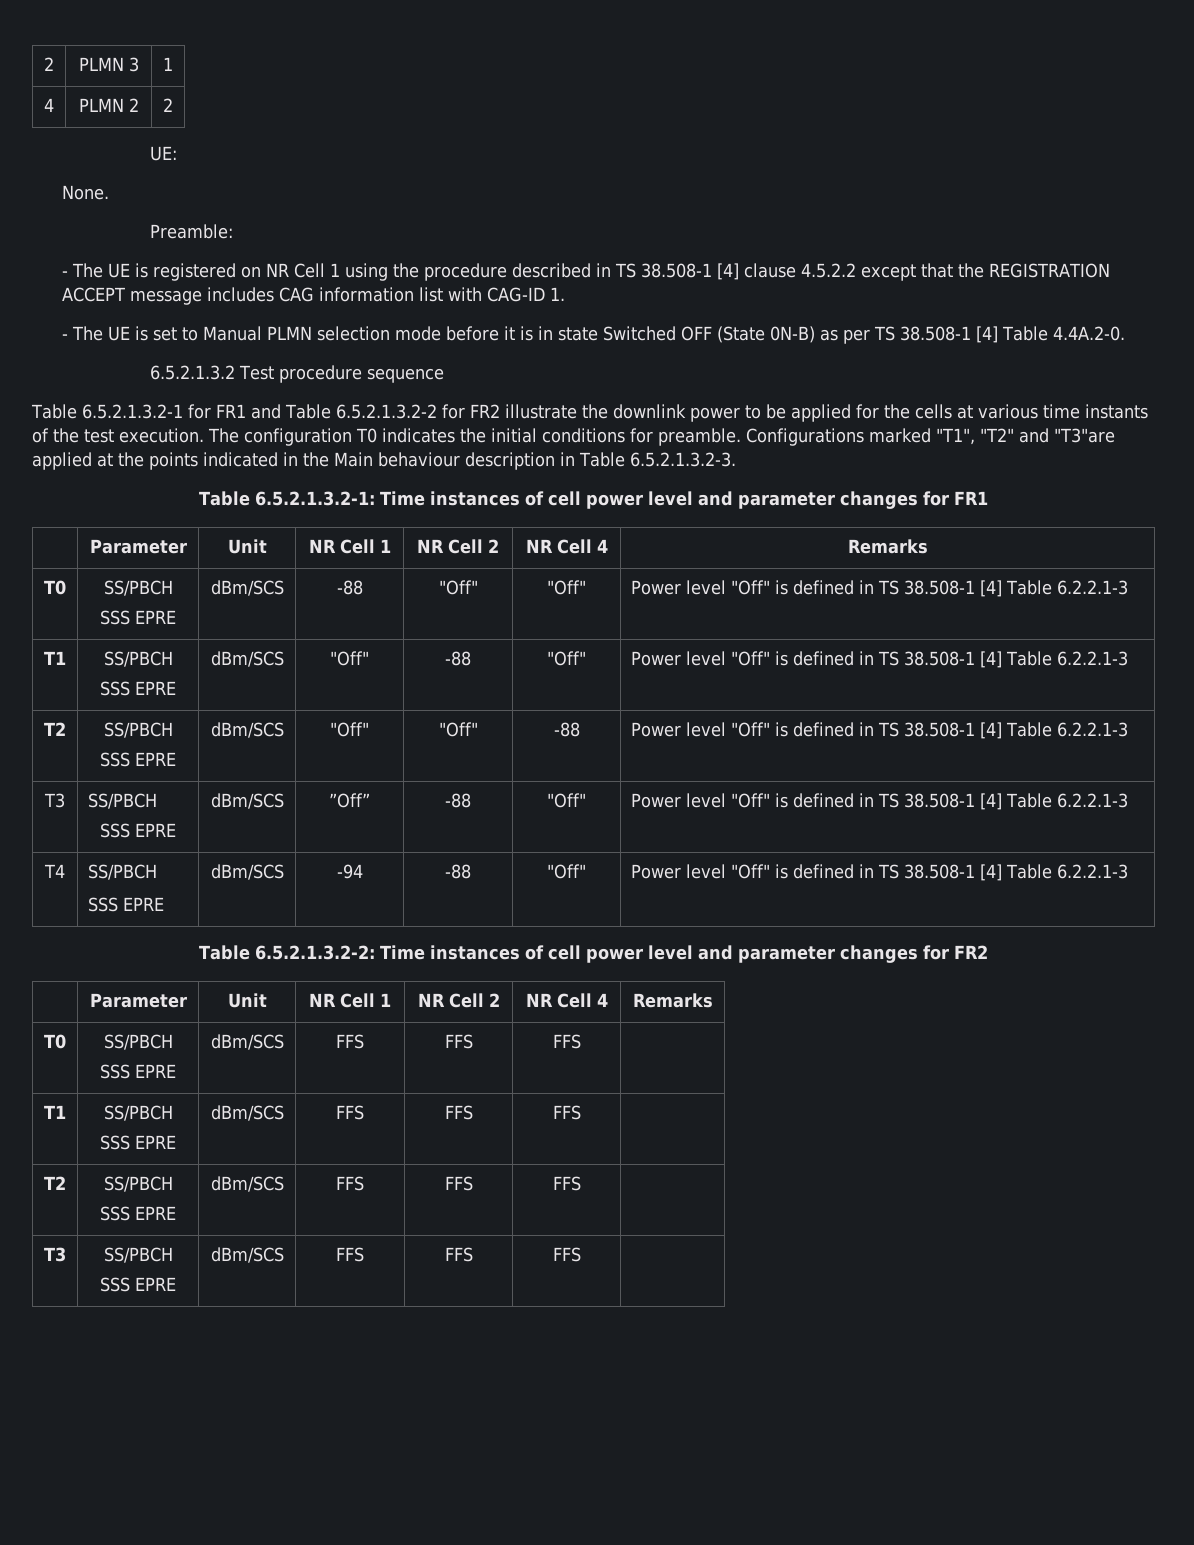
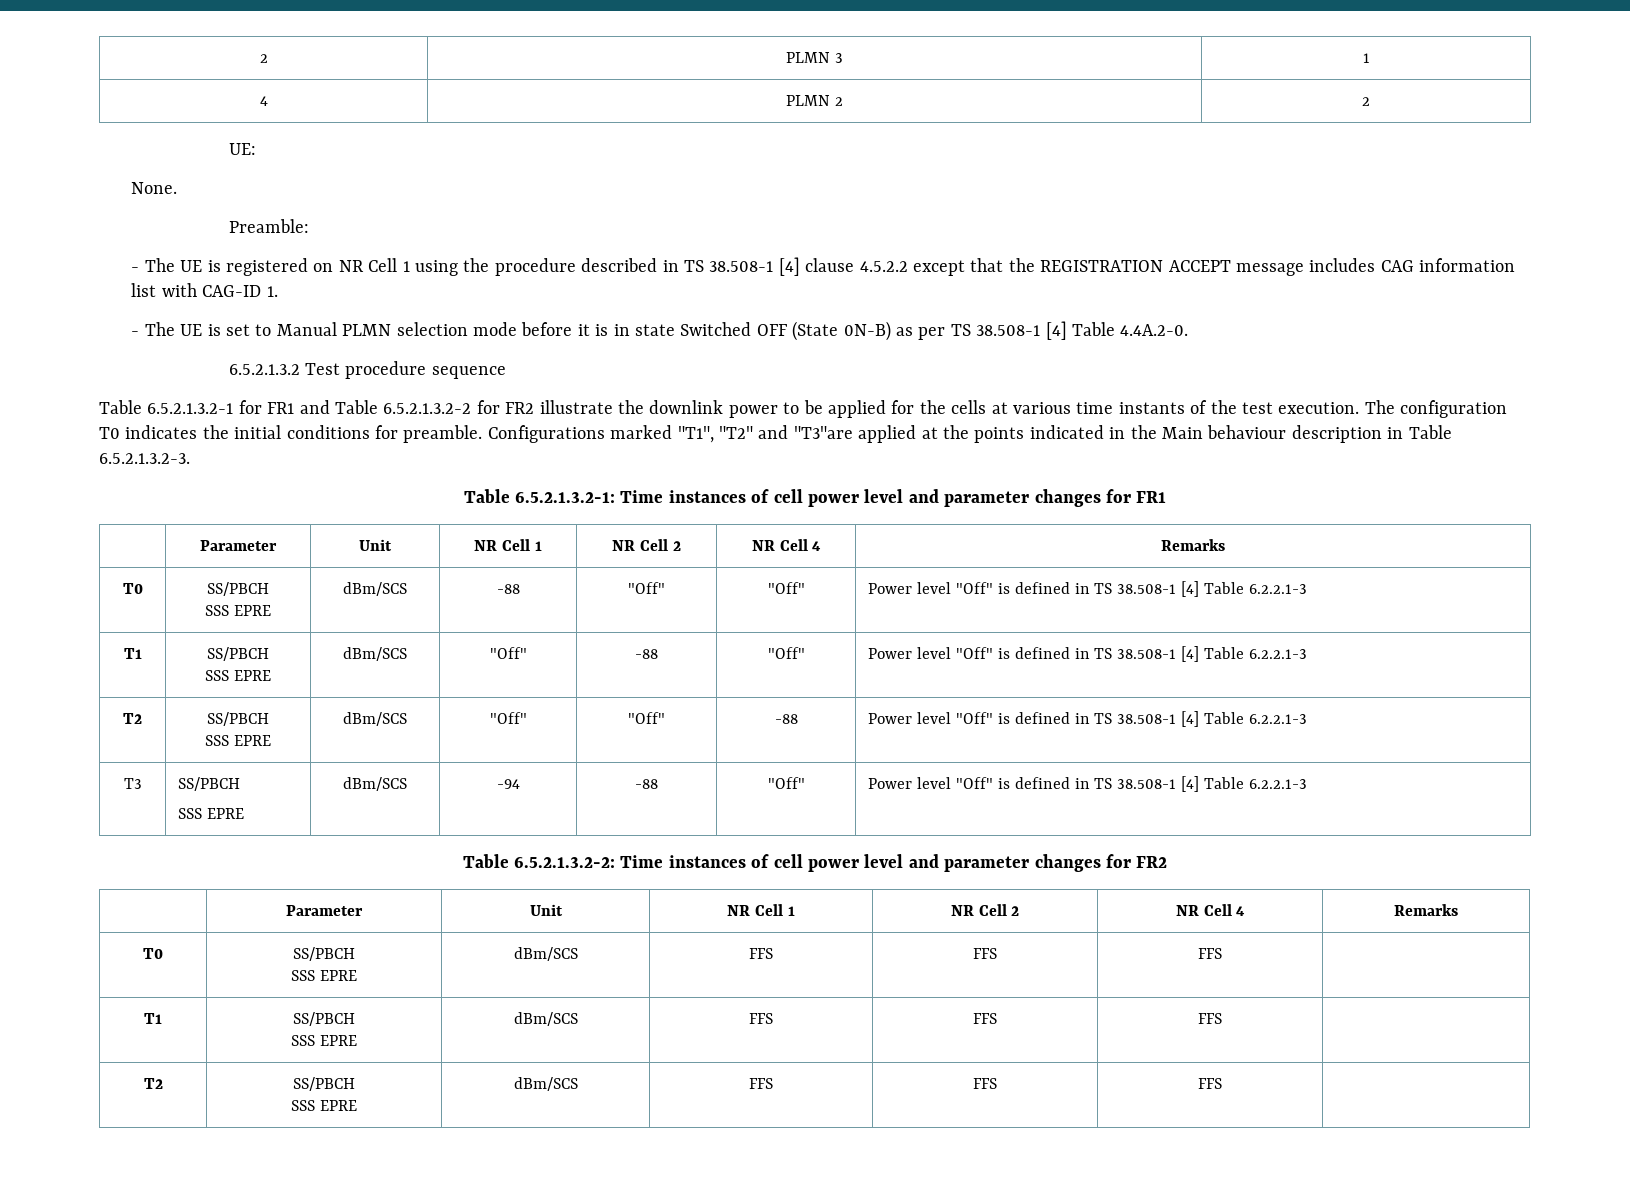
[100,823,176,838] [210,793,284,809] [329,793,370,808] [445,793,471,808] [547,793,586,808] [631,793,1129,810] [44,864,65,878] [88,864,158,880] // SSS EPRE | dBm/SCS | ”Off” | -88 | "Off" | Power level "Off" is defined in TS 38.508-1 [4] Table 6.2.2.1-3 // T4 | SS/PBCH -> (241, 784) none
[44,1247,66,1262] [103,1247,173,1263] [100,1277,176,1292] [210,1247,284,1263] [336,1247,364,1262] [444,1247,473,1262] [552,1247,581,1262] // T3 | SS/PBCH // SSS EPRE | dBm/SCS | FFS | FFS | FFS | -> (1222, 1083) none

